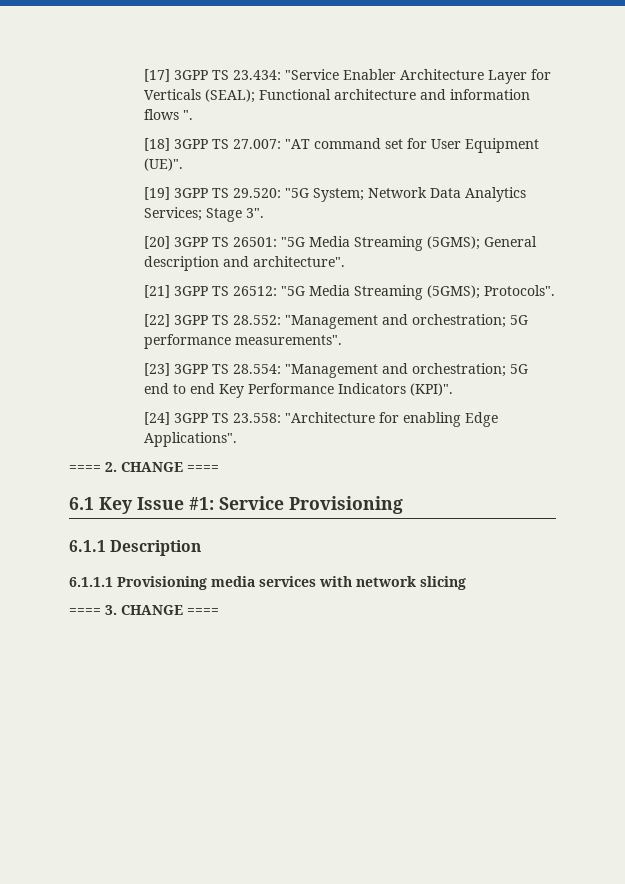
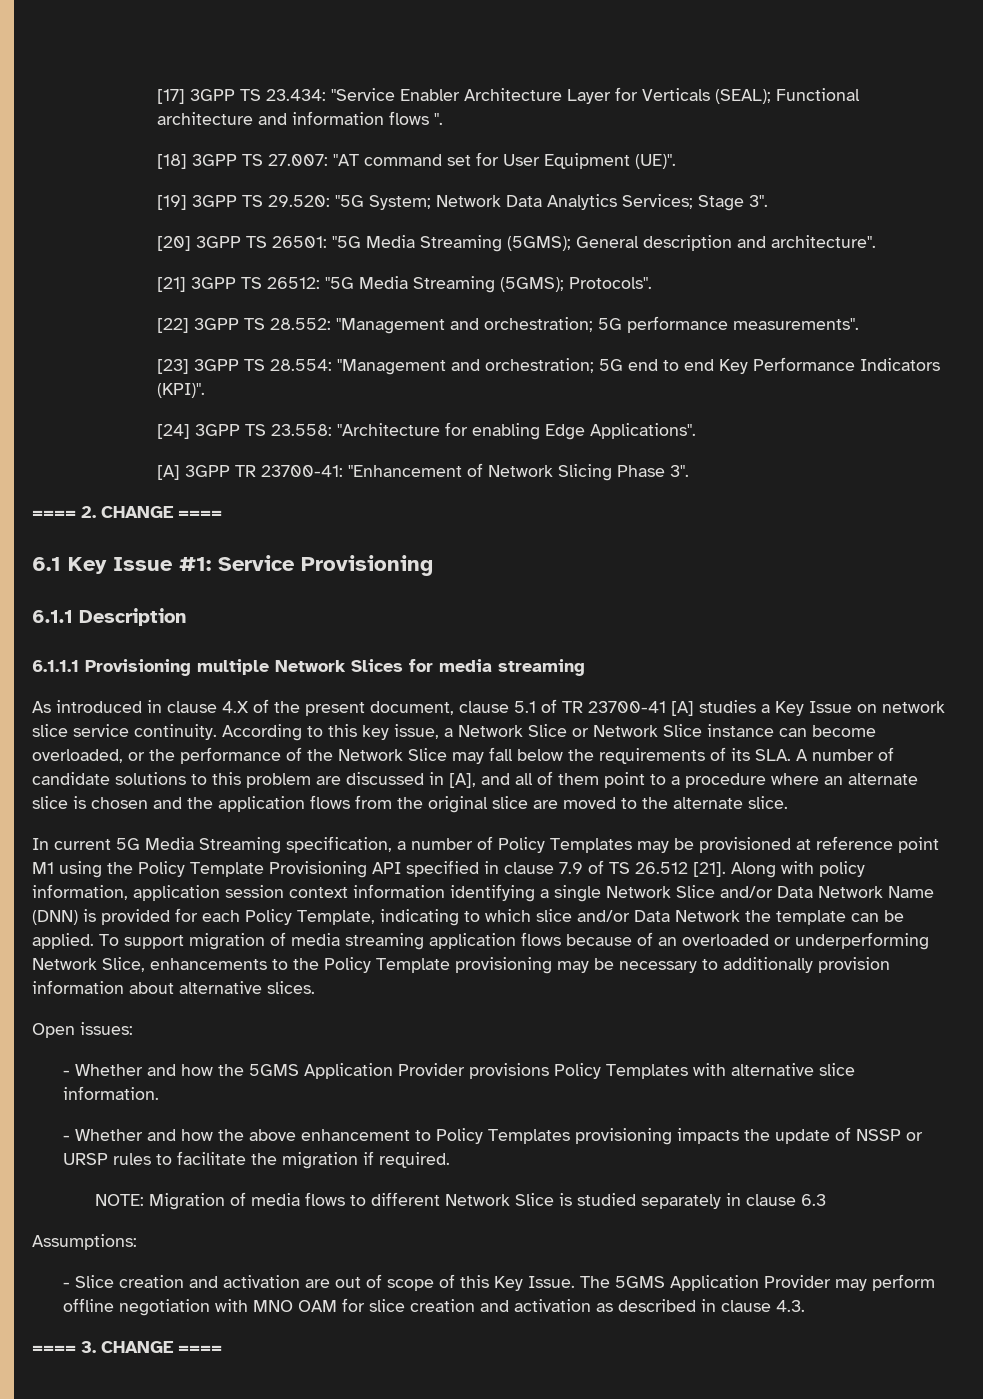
(237, 439) none -> [157,463,690,481] // [A] 3GPP TR 23700-41: "Enhancement of Network Slicing Phase 3".
[211,576,466,590] media services with network slicing -> [197,659,585,676] [32,699,945,716] [32,724,876,741] [32,747,894,764] [32,771,918,788] [32,795,788,813] [32,836,939,854] [32,860,865,878] [32,884,934,902] [32,908,904,926] [32,932,929,950] [32,957,890,974] [32,980,315,994] [32,1022,133,1038] [63,1063,856,1079] [63,1086,160,1100] [63,1127,924,1145] [63,1151,451,1169] [94,1192,826,1210] [32,1234,137,1250] [63,1274,936,1291] [63,1298,806,1316] multiple Network Slices for media streaming // As introduced in clause 4.X of the present document, clause 5.1 of TR 23700-41 [A] studies a Key Issue on network slice service continuity. According to this key issue, a Network Slice or Network Slice instance can become overloaded, or the performance of the Network Slice may fall below the requirements of its SLA. A number of candidate solutions to this problem are discussed in [A], and all of them point to a procedure where an alternate slice is chosen and the application flows from the original slice are moved to the alternate slice. // In current 5G Media Streaming specification, a number of Policy Templates may be provisioned at reference point M1 using the Policy Template Provisioning API specified in clause 7.9 of TS 26.512 [21]. Along with policy information, application session context information identifying a single Network Slice and/or Data Network Name (DNN) is provided for each Policy Template, indicating to which slice and/or Data Network the template can be applied. To support migration of media streaming application flows because of an overloaded or underperforming Network Slice, enhancements to the Policy Template provisioning may be necessary to additionally provision information about alternative slices. // Open issues: // - Whether and how the 5GMS Application Provider provisions Policy Templates with alternative slice information. // - Whether and how the above enhancement to Policy Templates provisioning impacts the update of NSSP or URSP rules to facilitate the migration if required. // NOTE: Migration of media flows to different Network Slice is studied separately in clause 6.3 // Assumptions: // - Slice creation and activation are out of scope of this Key Issue. The 5GMS Application Provider may perform offline negotiation with MNO OAM for slice creation and activation as described in clause 4.3.

